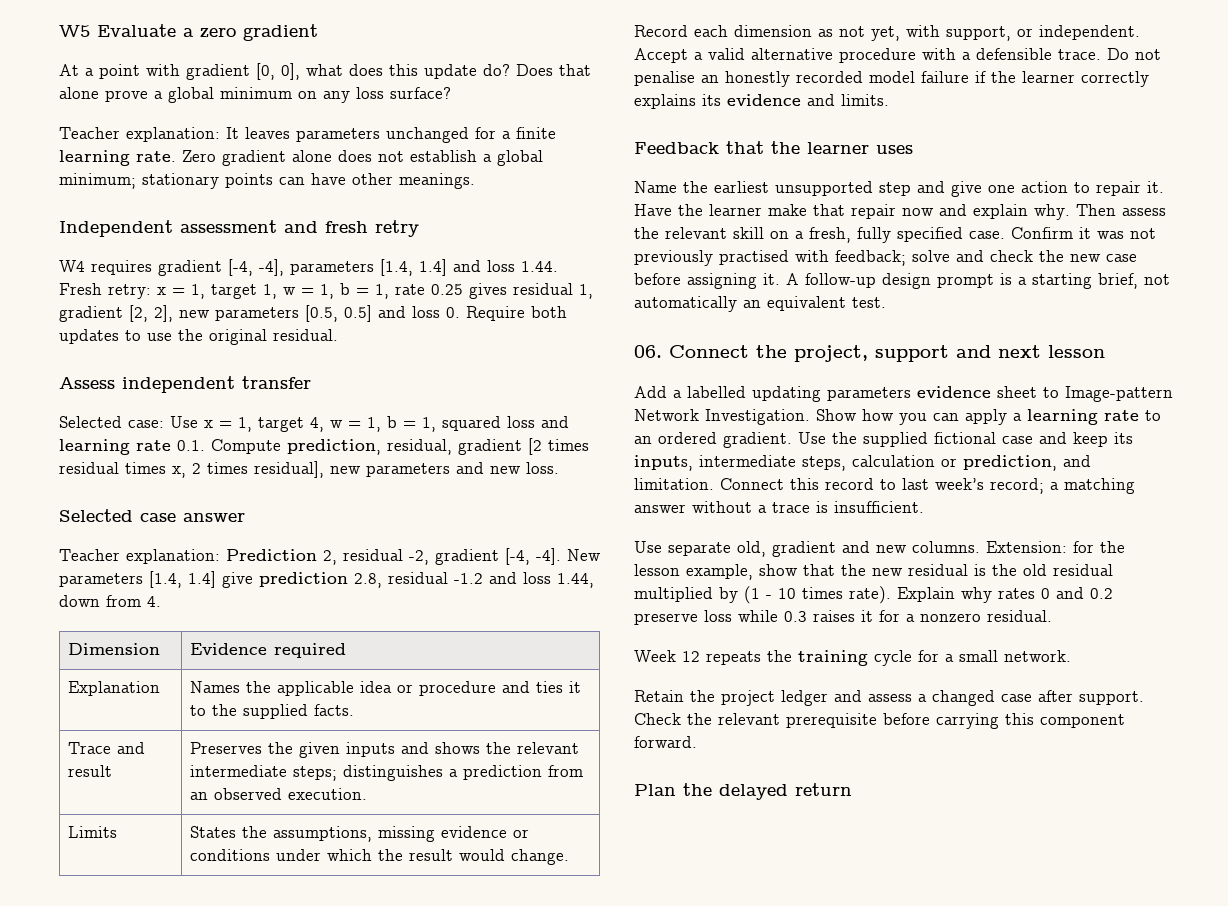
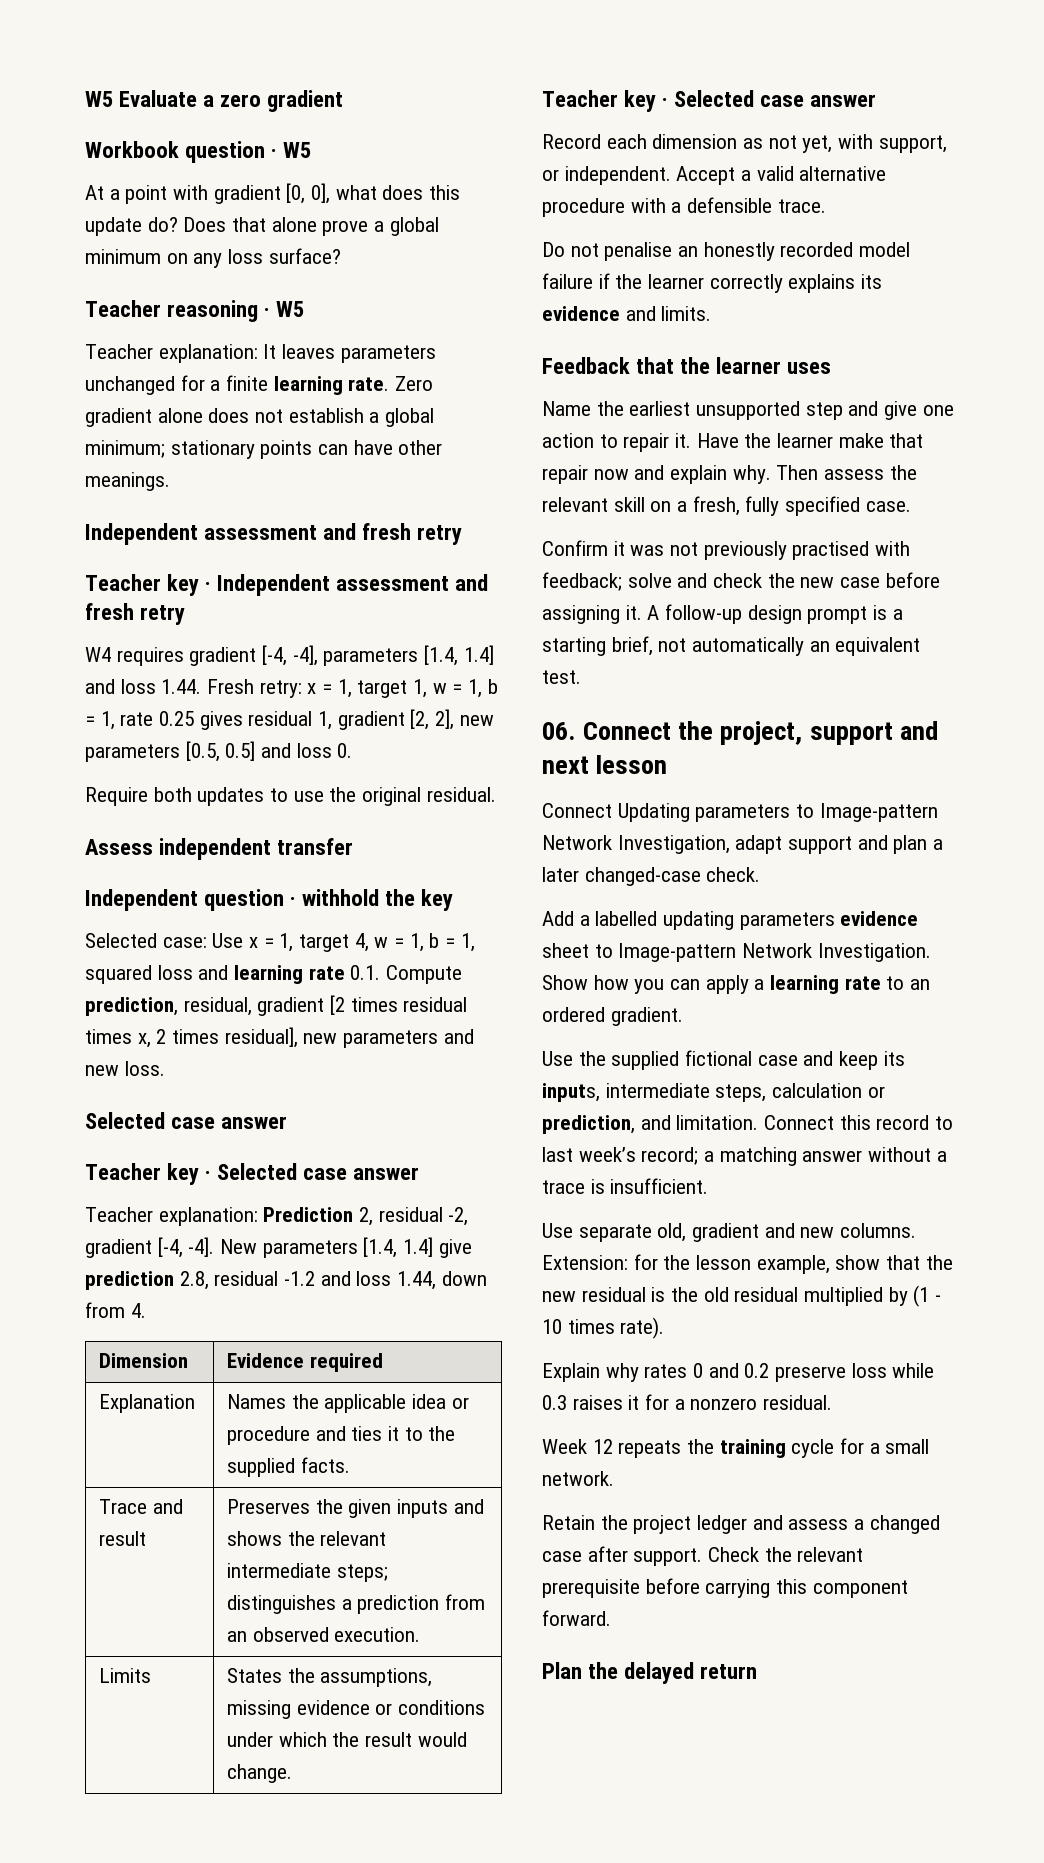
(318, 32) none -> [85,141,312,163] // Workbook question · W5
(451, 93) none -> [85,300,305,322] // Teacher reasoning · W5
(419, 228) none -> [85,574,489,596] [85,603,186,625] // Teacher key · Independent assessment and fresh retry
(460, 312) none -> (353, 750) //
(311, 382) none -> [85,889,454,911] // Independent question · withhold the key
(245, 517) none -> [85,1163,420,1185] // Teacher key · Selected case answer
(570, 857) none -> [542,90,877,112] // Teacher key · Selected case answer
(1101, 54) none -> (826, 206) //
(1005, 235) none -> (911, 506) //
(1105, 351) none -> [542,803,938,822] [542,835,944,854] [542,867,761,886] // Connect Updating parameters to Image-pattern Network Investigation, adapt support and plan a later changed-case check.
(792, 440) none -> (683, 1016) //
(891, 595) none -> (665, 1328) //

